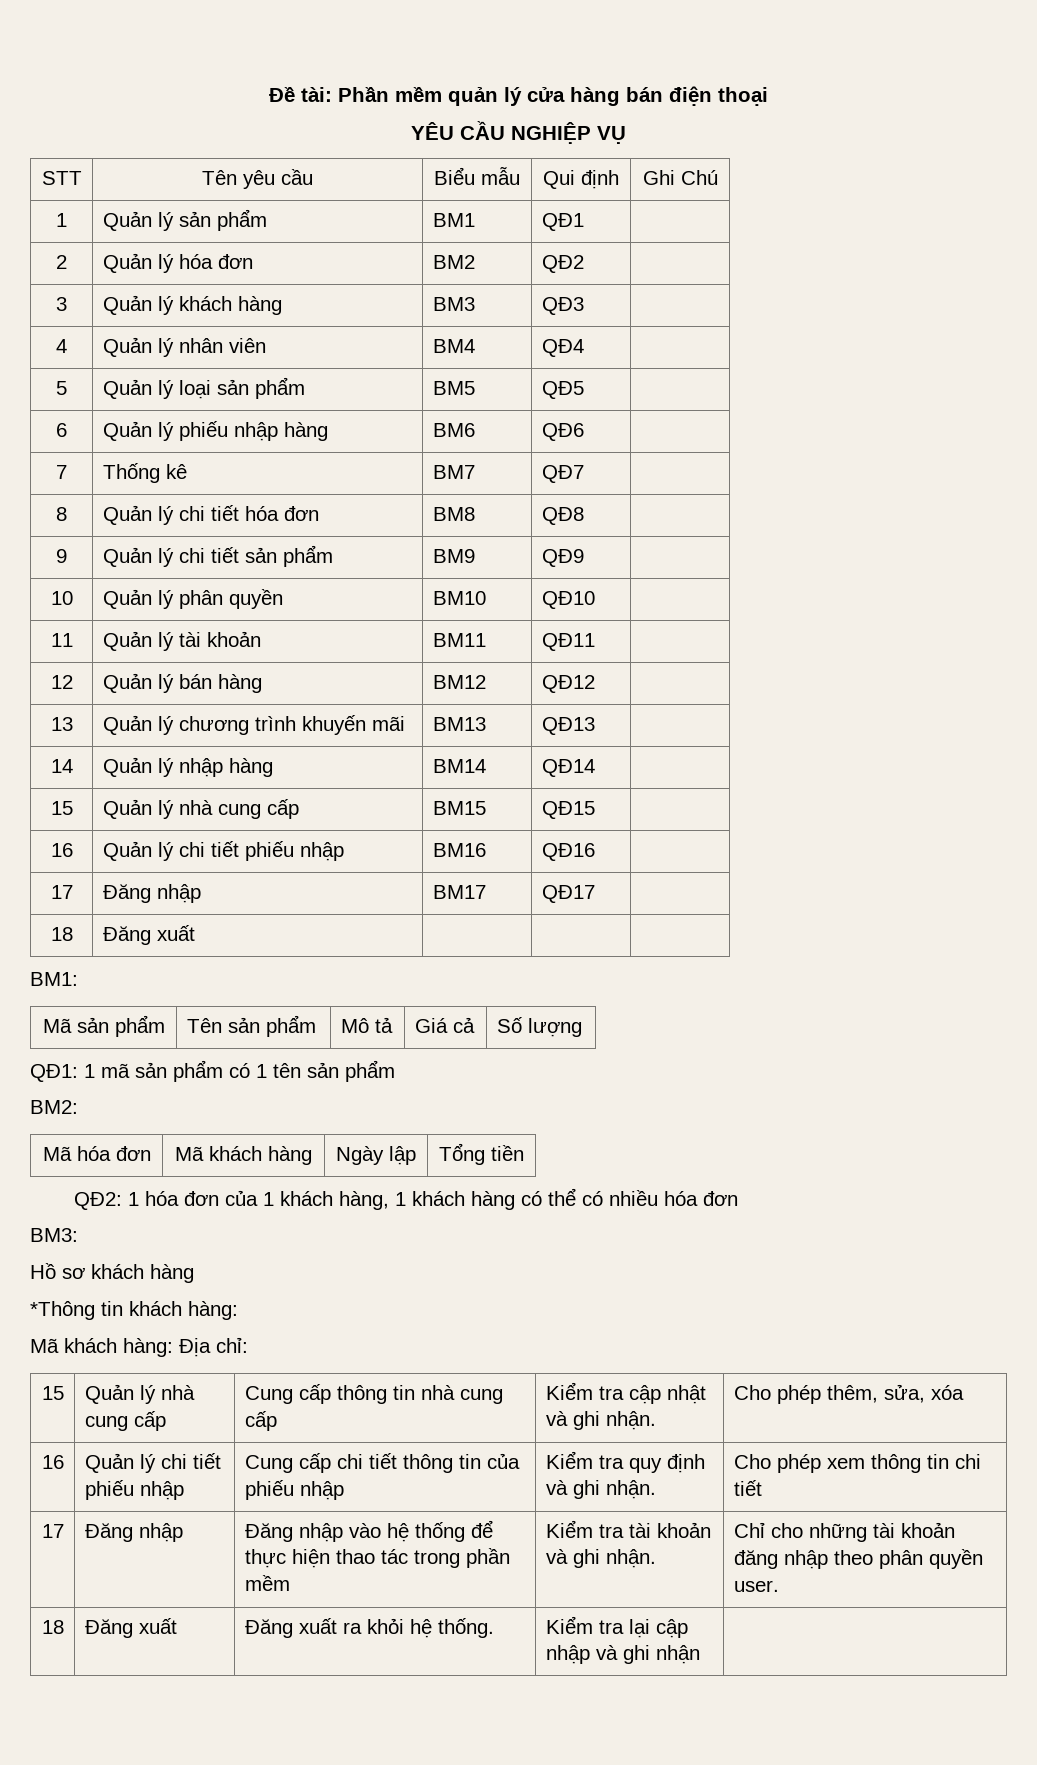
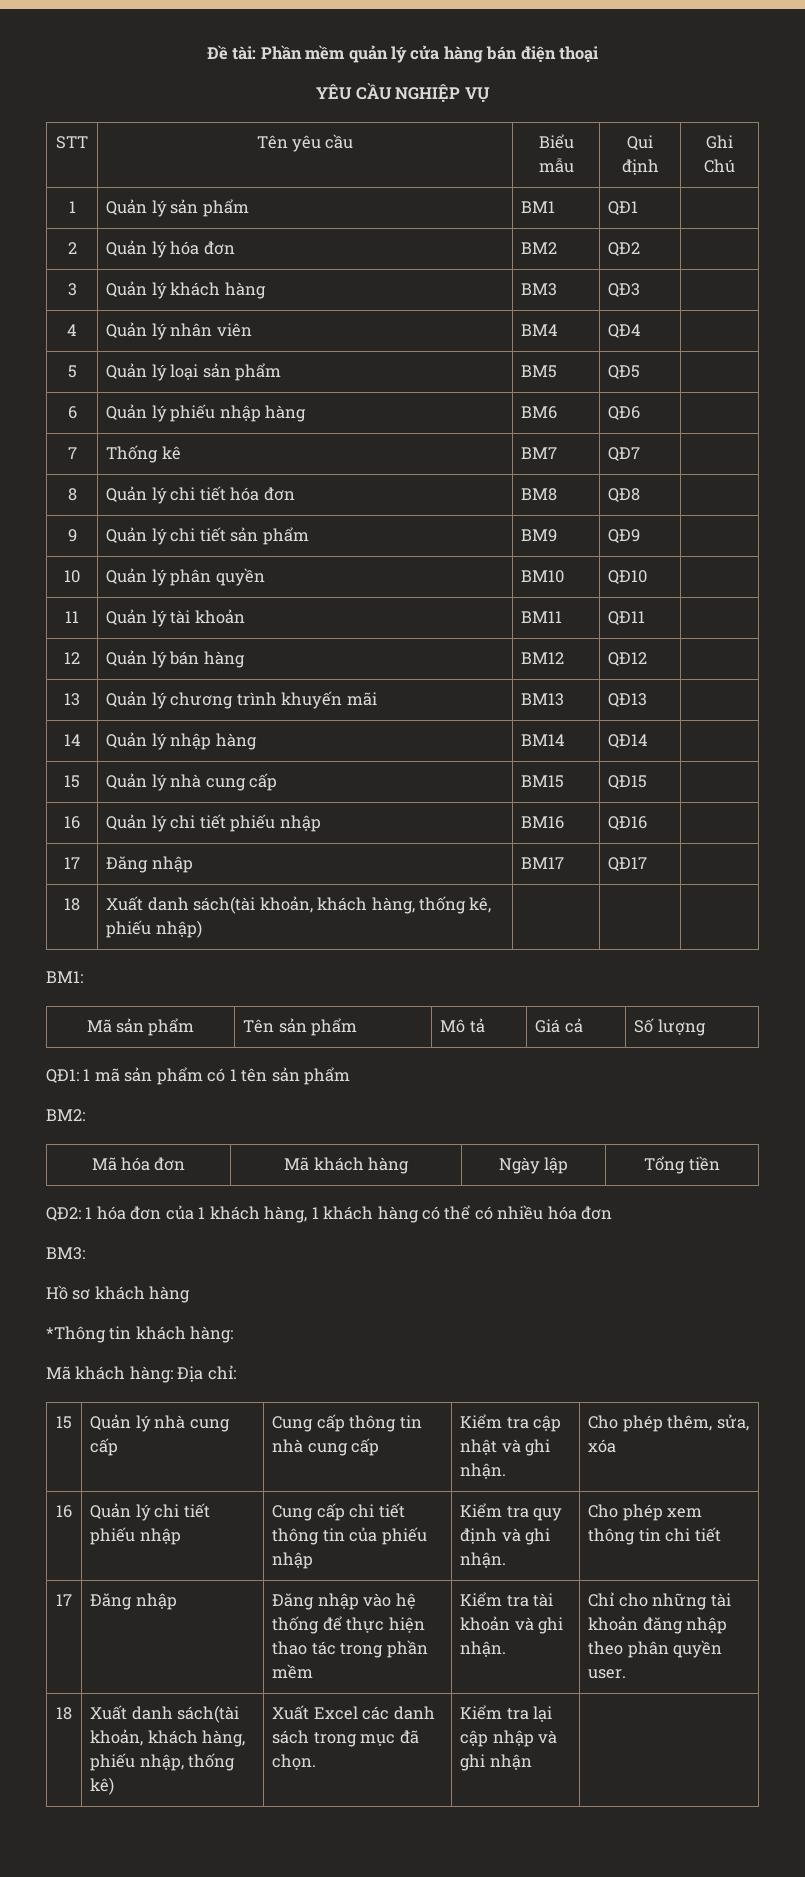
[102,925,195,945] Đăng xuất -> [106,896,492,914] [106,920,202,938] Xuất danh sách(tài khoản, khách hàng, thống kê, phiếu nhập)
[84,1618,177,1638] [244,1618,494,1638] Đăng xuất | Đăng xuất ra khỏi hệ thống. -> [90,1705,240,1723] [90,1729,246,1747] [90,1753,236,1771] [90,1777,115,1795] [272,1705,435,1720] [272,1730,419,1747] [272,1754,317,1770] Xuất danh sách(tài khoản, khách hàng, phiếu nhập, thống kê) | Xuất Excel các danh sách trong mục đã chọn.

